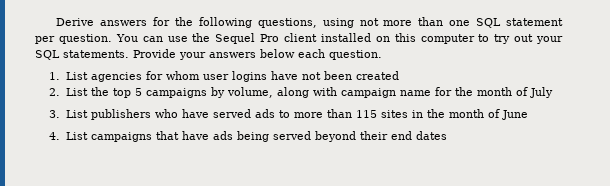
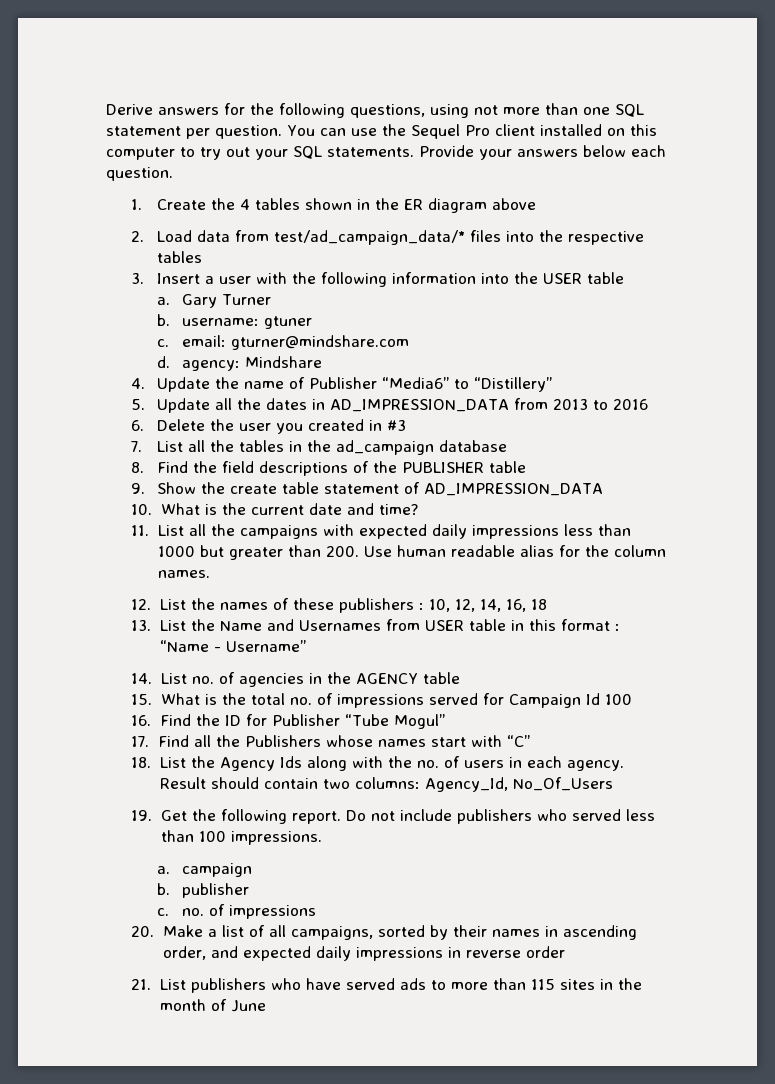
[65,71,399,82] [49,87,553,98] [49,110,61,118] List agencies for whom user logins have not been created // 2. List the top 5 campaigns by volume, along with campaign name for the month of July // 3. -> [156,198,536,213] [131,230,644,245] [156,251,202,263] [131,272,624,287] [156,294,271,308] [156,314,312,329] [156,335,409,350] [156,356,322,371] [131,377,552,392] [131,398,648,413] [131,419,406,434] [131,440,507,455] [131,461,526,476] [131,482,603,496] [131,503,418,515] [131,524,631,539] [157,545,666,560] [157,570,210,578] [131,598,547,613] [131,619,620,631] [159,640,306,652] [131,672,460,687] [131,693,632,708] [131,714,445,729] [131,735,530,747] [131,756,624,771] [159,777,613,792] [131,809,655,824] [160,830,322,845] [156,863,252,877] [156,883,249,898] [156,904,316,919] [131,925,637,940] [162,946,565,961] [131,979,152,990] Create the 4 tables shown in the ER diagram above // 2. Load data from test/ad_campaign_data/* files into the respective tables // 3. Insert a user with the following information into the USER table // a. Gary Turner // b. username: gtuner // c. email: gturner@mindshare.com // d. agency: Mindshare // 4. Update the name of Publisher “Media6” to “Distillery” // 5. Update all the dates in AD_IMPRESSION_DATA from 2013 to 2016 // 6. Delete the user you created in #3 // 7. List all the tables in the ad_campaign database // 8. Find the field descriptions of the PUBLISHER table // 9. Show the create table statement of AD_IMPRESSION_DATA // 10. What is the current date and time? // 11. List all the campaigns with expected daily impressions less than 1000 but greater than 200. Use human readable alias for the column names. // 12. List the names of these publishers : 10, 12, 14, 16, 18 // 13. List the Name and Usernames from USER table in this format : “Name - Username” // 14. List no. of agencies in the AGENCY table // 15. What is the total no. of impressions served for Campaign Id 100 // 16. Find the ID for Publisher “Tube Mogul” // 17. Find all the Publishers whose names start with “C” // 18. List the Agency Ids along with the no. of users in each agency. Result should contain two columns: Agency_Id, No_Of_Users // 19. Get the following report. Do not include publishers who served less than 100 impressions. // a. campaign // b. publisher // c. no. of impressions // 20. Make a list of all campaigns, sorted by their names in ascending order, and expected daily impressions in reverse order // 21.
[49,131,447,142] // 4. List campaigns that have ads being served beyond their end dates -> (266, 1006) none

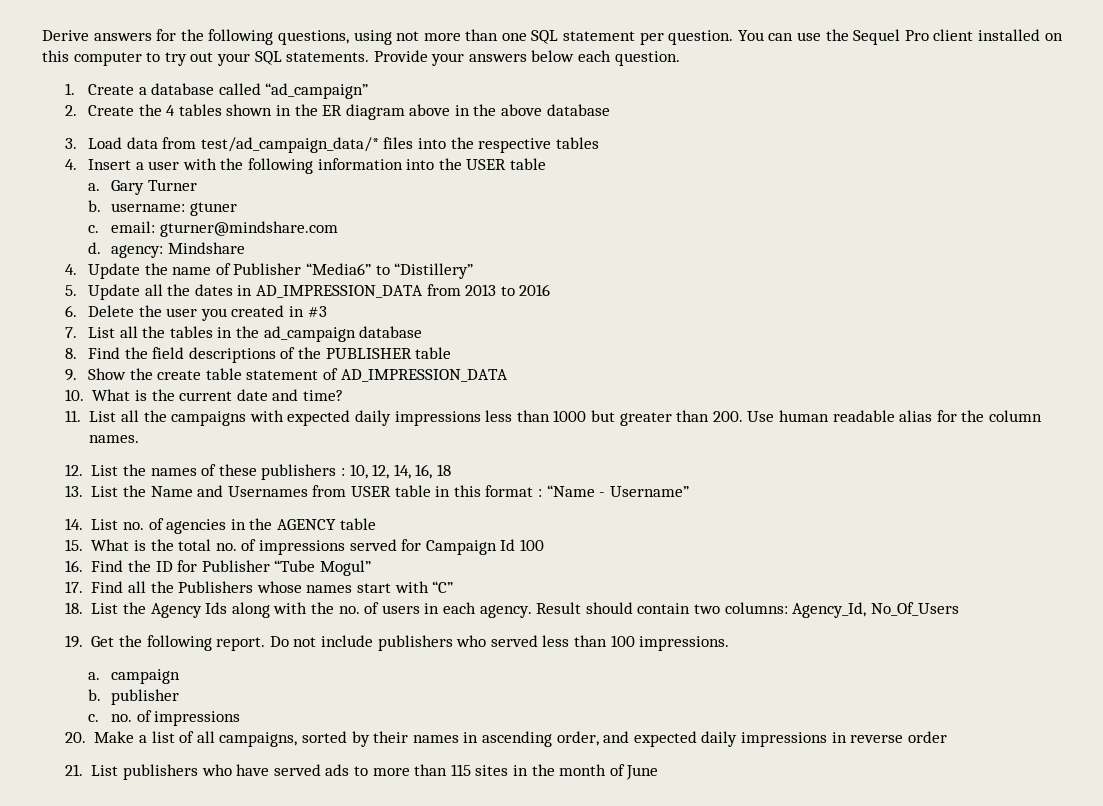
(206, 204) none -> [138,83,369,99] [64,105,134,116] a database called “ad_campaign” // 2. Create
[131,231,145,242] // 2. -> [454,104,610,116] [64,138,77,149] in the above database // 3.
[131,273,145,284] 3. -> [64,159,77,170] 4.

